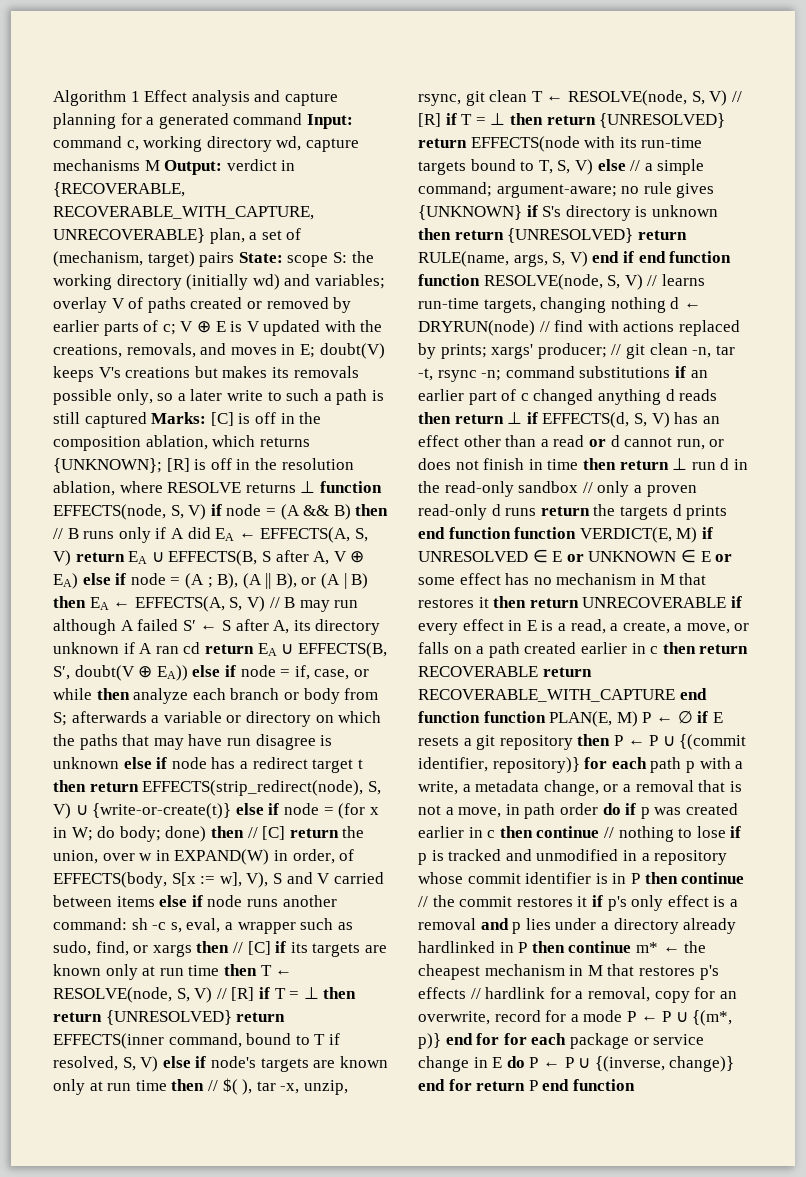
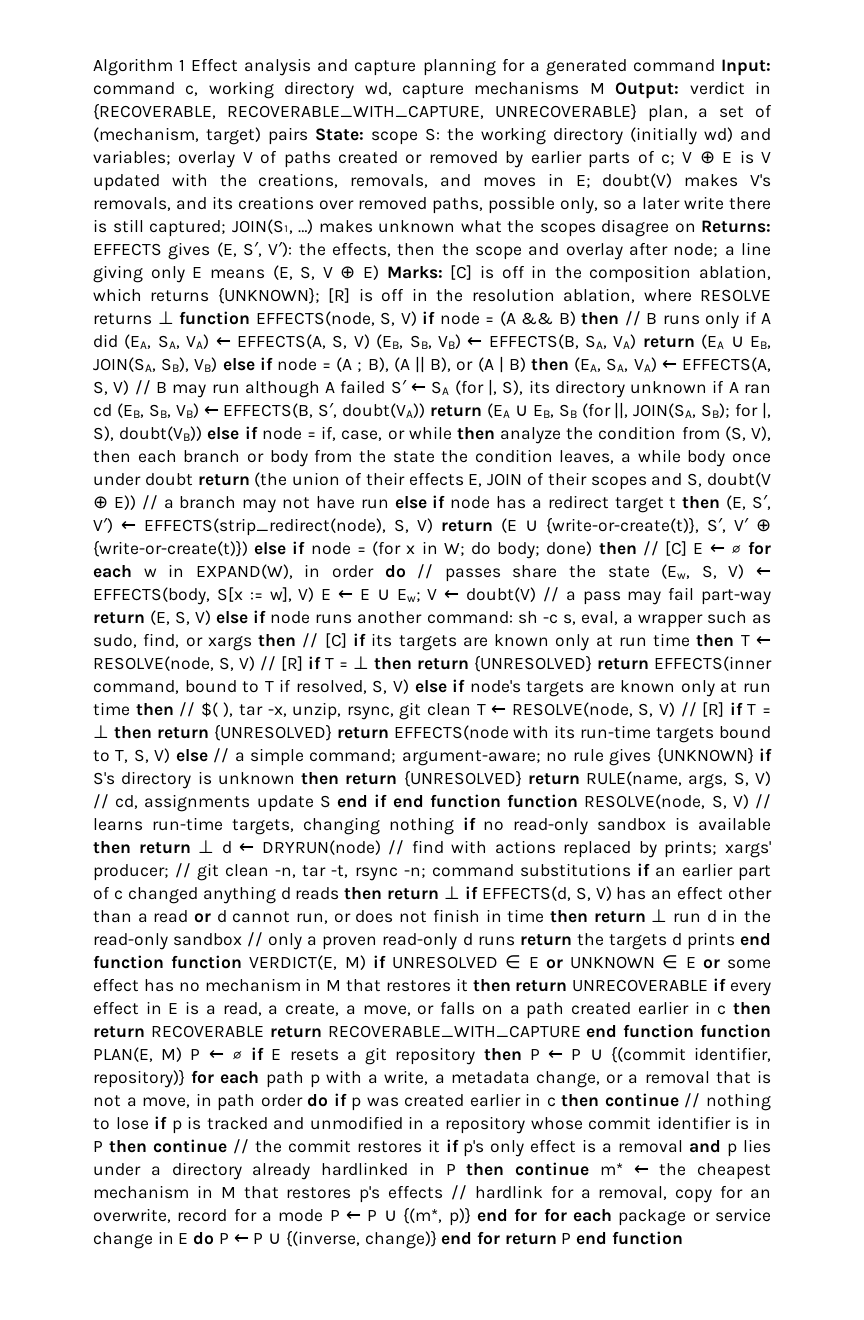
[53,366,359,382] keeps V's creations but makes its removals -> [684,174,771,187] [93,196,483,214] makes V's removals, and its creations over removed paths,
[267,389,384,405] [53,412,147,428] to such a path is still captured -> [729,197,771,210] [93,219,771,237] [93,242,771,260] [93,265,379,283] there is still captured; JOIN(S₁, …) makes unknown what the scopes disagree on Returns: EFFECTS gives (E, S′, V′): the effects, then the scope and overlay after node; a line giving only E means (E, S, V ⊕ E)
[215,527,368,543] [53,550,365,566] [53,573,78,589] EA ← EFFECTS(A, S, V) return EA ∪ EFFECTS(B, S after A, V ⊕ EA) -> [124,334,772,349] [93,357,218,372] (EA, SA, VA) ← EFFECTS(A, S, V) (EB, SB, VB) ← EFFECTS(B, SA, VA) return (EA ∪ EB, JOIN(SA, SB), VB)
[89,597,109,610] EA -> [574,357,657,372] (EA, SA, VA)
[221,619,290,634] S after A, -> [431,379,524,396] SA (for |, S),
[204,642,387,658] [53,665,188,681] return EA ∪ EFFECTS(B, S′, doubt(V ⊕ EA)) -> [116,402,772,419] [93,426,203,441] (EB, SB, VB) ← EFFECTS(B, S′, doubt(VA)) return (EA ∪ EB, SB (for ||, JOIN(SA, SB); for |, S), doubt(VB))
(189, 696) none -> [566,426,771,441] [93,450,131,463] the condition from (S, V), then
[53,711,382,727] [53,734,333,750] [53,757,119,769] S; afterwards a variable or directory on which the paths that may have run disagree is unknown -> [358,449,771,467] [93,472,771,490] [93,495,389,513] the state the condition leaves, a while body once under doubt return (the union of their effects E, JOIN of their scopes and S, doubt(V ⊕ E)) // a branch may not have run
[89,780,381,796] [53,803,232,819] return EFFECTS(strip_redirect(node), S, V) ∪ {write-or-create(t)} -> [726,495,772,510] [93,517,771,536] [93,540,248,557] (E, S′, V′) ← EFFECTS(strip_redirect(node), S, V) return (E ∪ {write-or-create(t)}, S′, V′ ⊕ {write-or-create(t)})
[289,826,365,838] [53,849,355,865] [53,872,384,888] [53,895,155,907] return the union, over w in EXPAND(W) in order, of EFFECTS(body, S[x := w], V), S and V carried between items -> [693,541,771,555] [93,564,772,582] [93,587,771,605] [93,610,212,625] E ← ∅ for each w in EXPAND(W), in order do // passes share the state (Ew, S, V) ← EFFECTS(body, S[x := w], V) E ← E ∪ Ew; V ← doubt(V) // a pass may fail part-way return (E, S, V)
(588, 259) none -> [93,794,331,812] // cd, assignments update S
(666, 305) none -> [462,817,771,835] [93,840,215,854] if no read-only sandbox is available then return ⊥

